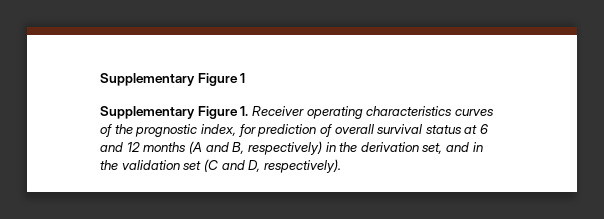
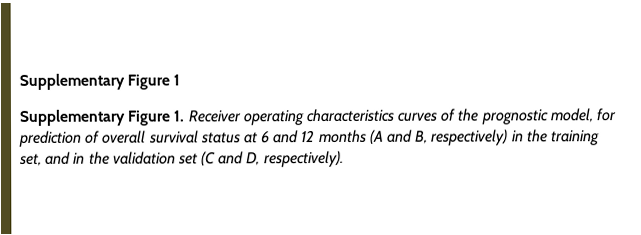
[200,124,236,136] index, -> [549,108,594,123] model,
[360,142,419,152] derivation -> [550,130,600,146] training

